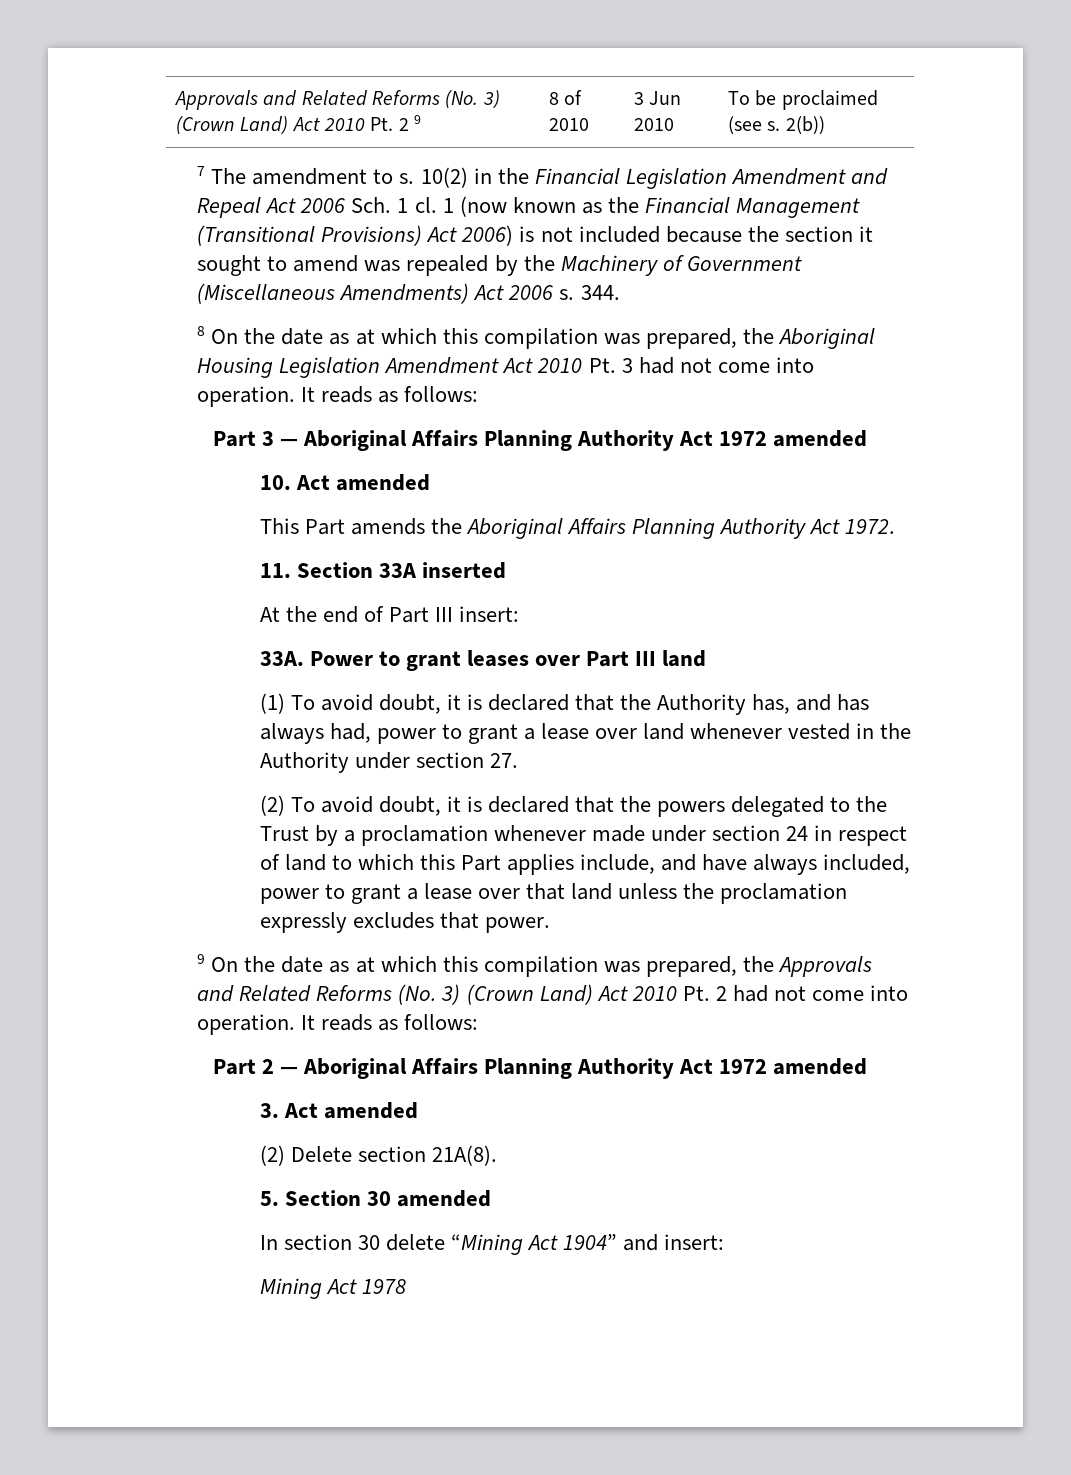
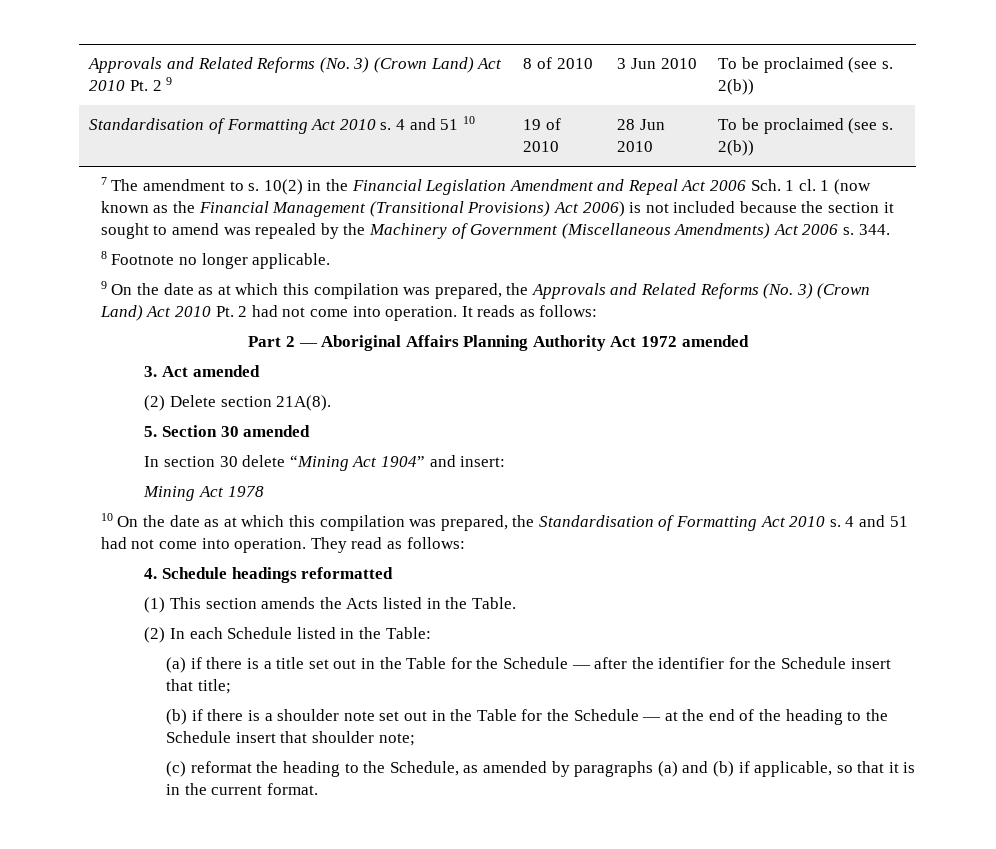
(825, 125) none -> [89,116,475,134] [523,118,562,130] [523,141,560,152] [617,119,666,130] [617,141,654,152] [718,118,893,134] [718,140,755,156] // Standardisation of Formatting Act 2010 s. 4 and 51 10 | 19 of 2010 | 28 Jun 2010 | To be proclaimed (see s. 2(b))
[211,328,876,349] [197,357,814,378] [197,386,479,407] [212,430,868,451] [259,474,430,491] [259,518,896,539] [259,562,506,579] [259,606,519,623] [259,650,707,671] [259,693,870,715] [259,723,912,744] [259,752,518,773] [259,795,888,817] [259,825,908,846] [259,854,911,875] [259,883,848,904] [259,912,550,933] On the date as at which this compilation was prepared, the Aboriginal Housing Legislation Amendment Act 2010 Pt. 3 had not come into operation. It reads as follows: // Part 3 — Aboriginal Affairs Planning Authority Act 1972 amended // 10. Act amended // This Part amends the Aboriginal Affairs Planning Authority Act 1972. // 11. Section 33A inserted // At the end of Part III insert: // 33A. Power to grant leases over Part III land // (1) To avoid doubt, it is declared that the Authority has, and has always had, power to grant a lease over land whenever vested in the Authority under section 27. // (2) To avoid doubt, it is declared that the powers delegated to the Trust by a proclamation whenever made under section 24 in respect of land to which this Part applies include, and have always included, power to grant a lease over that land unless the proclamation expressly excludes that power. -> [111,253,331,269] Footnote no longer applicable.
(406, 1286) none -> [100,513,908,531] [100,537,465,553] [144,567,394,583] [144,597,516,613] [144,627,431,643] [166,657,891,673] [166,679,231,694] [166,709,888,725] [166,731,415,746] [166,761,916,777] [166,783,319,795] // 10 On the date as at which this compilation was prepared, the Standardisation of Formatting Act 2010 s. 4 and 51 had not come into operation. They read as follows: // 4. Schedule headings reformatted // (1) This section amends the Acts listed in the Table. // (2) In each Schedule listed in the Table: // (a) if there is a title set out in the Table for the Schedule — after the identifier for the Schedule insert that title; // (b) if there is a shoulder note set out in the Table for the Schedule — at the end of the heading to the Schedule insert that shoulder note; // (c) reformat the heading to the Schedule, as amended by paragraphs (a) and (b) if applicable, so that it is in the current format.

